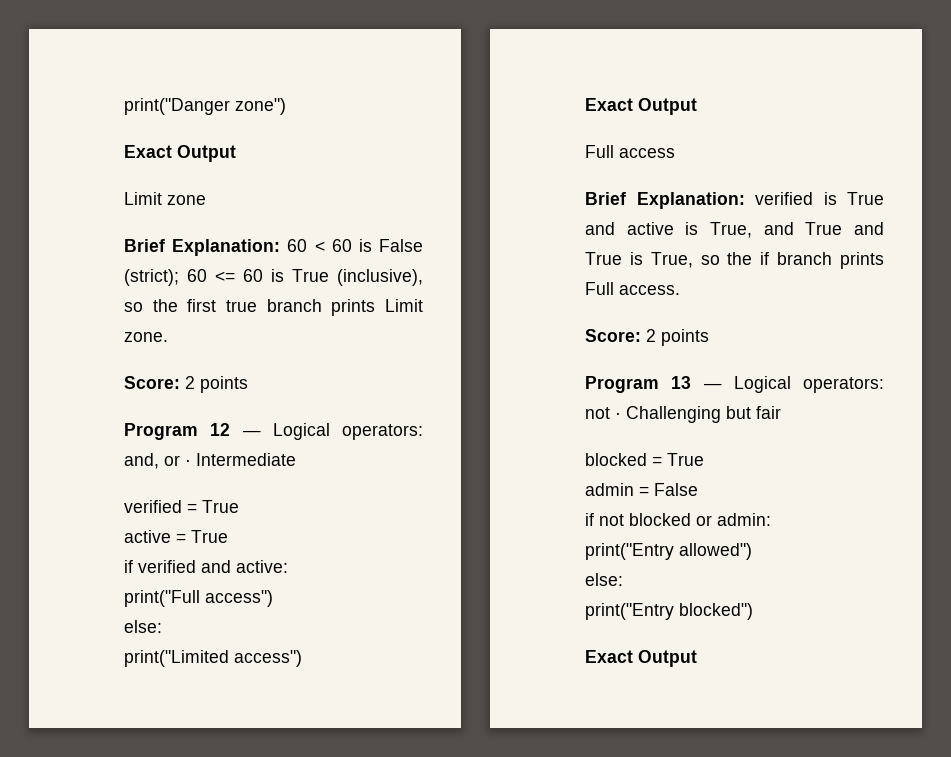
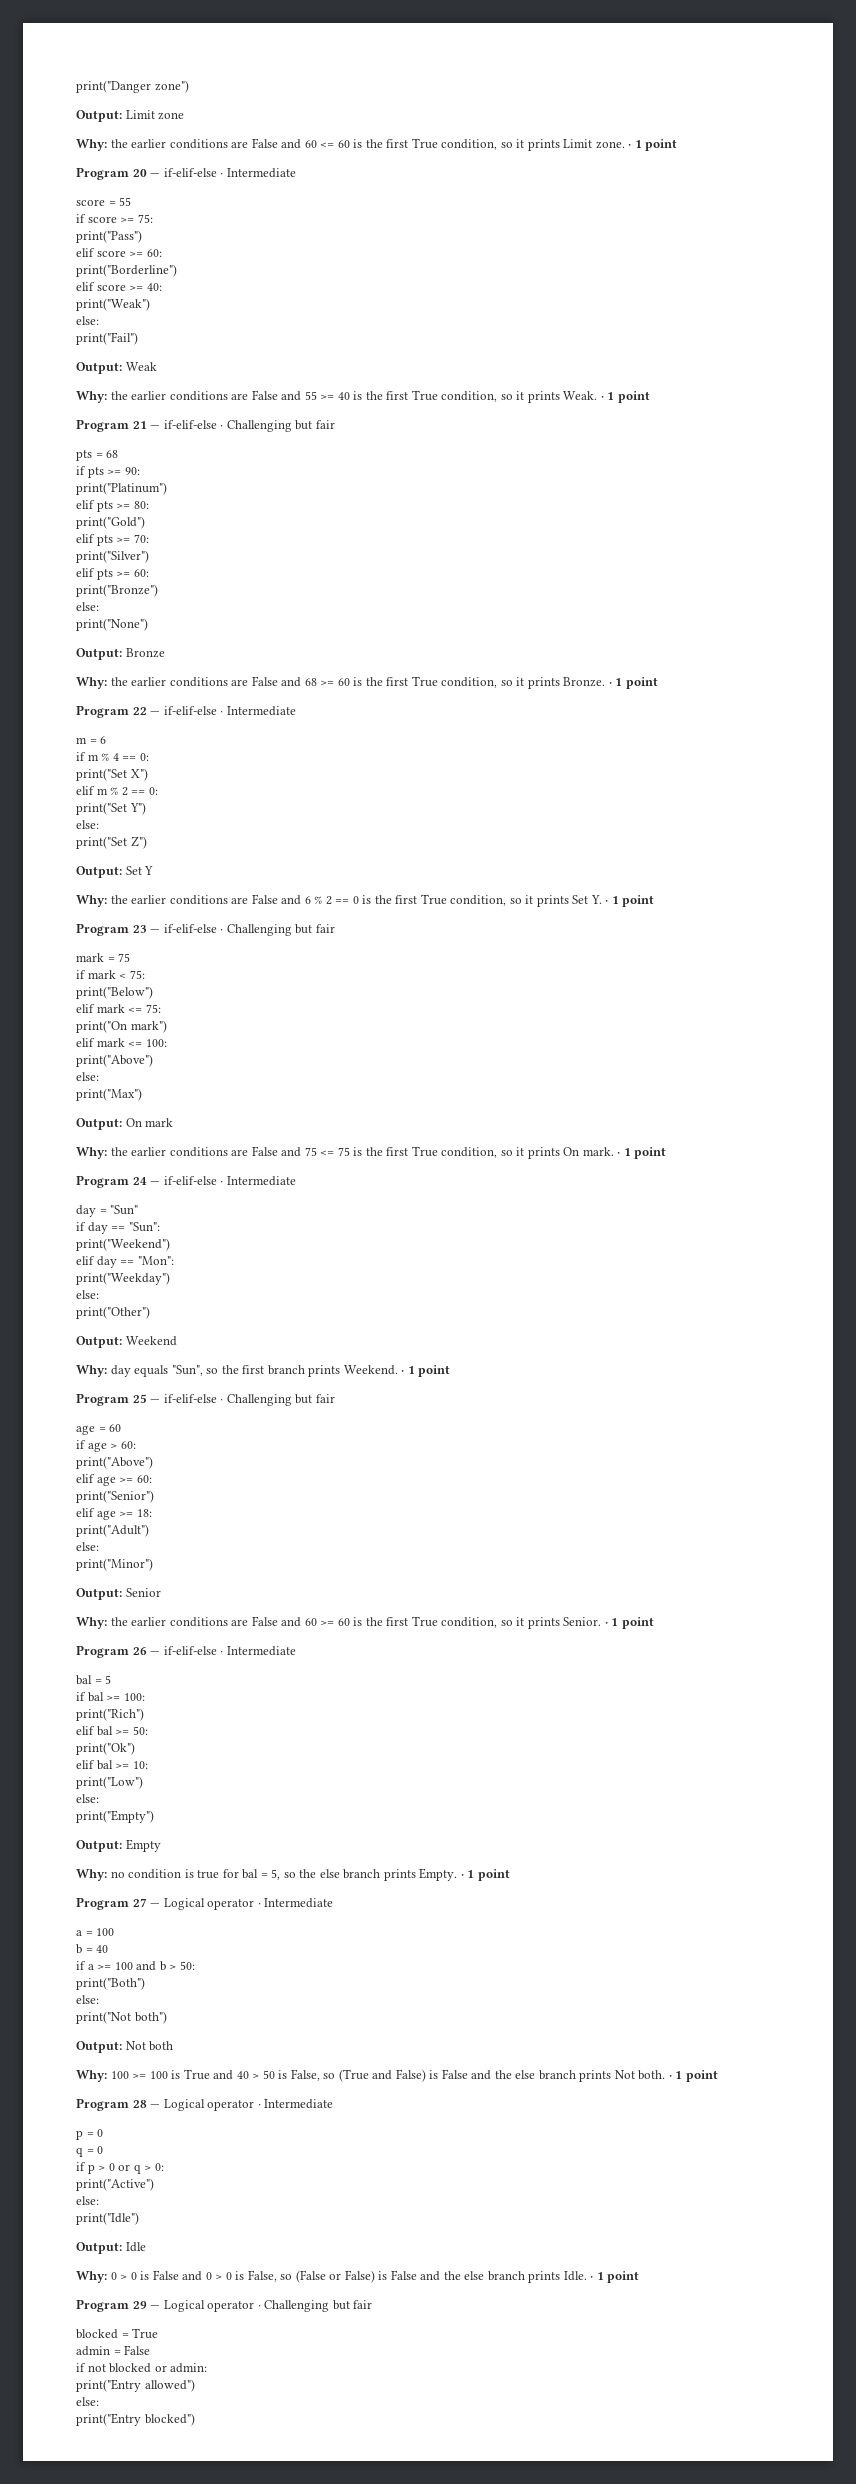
[124,145,236,162] Exact Output // -> [76,110,122,122] Output:
[124,239,423,256] [124,269,423,286] Brief Explanation: 60 < 60 is False (strict); 60 <= 60 is True (inclusive), -> [76,138,678,151] [76,167,296,180] [76,197,132,206] [76,214,153,223] [76,230,142,243] [76,248,162,257] [76,264,177,277] [76,282,162,291] [76,298,150,311] [76,316,99,325] [76,332,138,345] [76,362,157,374] [76,390,650,403] [76,419,335,432] [76,450,119,461] [76,466,140,478] [76,482,167,495] [76,500,149,512] [76,516,145,529] [76,534,149,546] [76,550,149,563] [76,568,149,580] [76,584,158,597] [76,602,99,611] [76,618,148,631] [76,648,165,660] [76,676,658,689] [76,705,296,718] [76,736,107,744] [76,752,149,761] [76,768,148,781] [76,786,158,796] [76,802,146,815] [76,820,99,829] [76,836,147,849] [76,866,154,878] [76,894,655,907] [76,923,335,936] [76,953,131,962] [76,970,145,979] [76,986,153,999] [76,1004,161,1013] [76,1020,167,1033] [76,1038,167,1047] [76,1054,153,1067] [76,1072,99,1081] [76,1088,142,1101] [76,1118,174,1130] [76,1146,667,1159] [76,1175,296,1188] [76,1205,139,1217] [76,1222,160,1234] [76,1238,170,1251] [76,1256,174,1268] [76,1272,170,1285] [76,1290,99,1299] [76,1306,150,1319] [76,1336,177,1348] [76,1365,203,1377] Why: the earlier conditions are False and 60 <= 60 is the first True condition, so it prints Limit zone. · 1 point // Program 20 — if-elif-else · Intermediate // score = 55 // if score >= 75: // print("Pass") // elif score >= 60: // print("Borderline") // elif score >= 40: // print("Weak") // else: // print("Fail") // Output: Weak // Why: the earlier conditions are False and 55 >= 40 is the first True condition, so it prints Weak. · 1 point // Program 21 — if-elif-else · Challenging but fair // pts = 68 // if pts >= 90: // print("Platinum") // elif pts >= 80: // print("Gold") // elif pts >= 70: // print("Silver") // elif pts >= 60: // print("Bronze") // else: // print("None") // Output: Bronze // Why: the earlier conditions are False and 68 >= 60 is the first True condition, so it prints Bronze. · 1 point // Program 22 — if-elif-else · Intermediate // m = 6 // if m % 4 == 0: // print("Set X") // elif m % 2 == 0: // print("Set Y") // else: // print("Set Z") // Output: Set Y // Why: the earlier conditions are False and 6 % 2 == 0 is the first True condition, so it prints Set Y. · 1 point // Program 23 — if-elif-else · Challenging but fair // mark = 75 // if mark < 75: // print("Below") // elif mark <= 75: // print("On mark") // elif mark <= 100: // print("Above") // else: // print("Max") // Output: On mark // Why: the earlier conditions are False and 75 <= 75 is the first True condition, so it prints On mark. · 1 point // Program 24 — if-elif-else · Intermediate // day = "Sun" // if day == "Sun": // print("Weekend") // elif day == "Mon": // print("Weekday") // else: // print("Other") // Output: Weekend // Why: day equals "Sun",
[226,299,423,316] [124,332,168,342] [124,376,248,393] [124,423,423,440] [124,453,296,469] [124,500,239,513] [124,530,228,543] [124,560,288,573] [124,590,273,607] [124,620,162,633] [124,650,302,667] [585,98,697,115] [585,145,675,158] [585,192,884,209] [585,222,884,238] [585,252,884,269] [585,282,680,295] [585,329,709,346] [585,376,884,393] [585,407,610,419] true branch prints Limit zone. // Score: 2 points // Program 12 — Logical operators: and, or · Intermediate // verified = True // active = True // if verified and active: // print("Full access") // else: // print("Limited access") // Exact Output // Full access // Brief Explanation: verified is True and active is True, and True and True is True, so the if branch prints Full access. // Score: 2 points // Program 13 — Logical operators: not -> [267,1365,451,1377] [76,1393,335,1406] [76,1424,122,1435] [76,1440,136,1452] [76,1456,153,1469] [76,1474,152,1486] [76,1490,154,1503] [76,1508,152,1520] [76,1524,149,1537] [76,1542,99,1551] [76,1558,153,1571] [76,1588,161,1600] [76,1616,654,1629] [76,1645,296,1658] [76,1675,112,1685] [76,1692,145,1702] [76,1708,144,1721] [76,1726,148,1736] [76,1742,135,1755] [76,1760,148,1770] [76,1776,143,1789] [76,1794,99,1803] [76,1810,154,1823] [76,1839,161,1852] [76,1868,510,1881] [76,1897,334,1910] [76,1928,115,1936] [76,1944,109,1954] [76,1961,195,1971] [76,1977,145,1990] [76,1995,99,2004] [76,2011,167,2024] [76,2041,174,2053] [76,2069,718,2082] [76,2098,334,2111] [76,2129,104,2140] [76,2146,104,2157] [76,2162,164,2174] [76,2178,154,2191] [76,2196,99,2205] [76,2212,139,2225] [76,2242,146,2254] [76,2270,640,2283] [76,2299,255,2312] branch prints Weekend. · 1 point // Program 25 — if-elif-else · Challenging but fair // age = 60 // if age > 60: // print("Above") // elif age >= 60: // print("Senior") // elif age >= 18: // print("Adult") // else: // print("Minor") // Output: Senior // Why: the earlier conditions are False and 60 >= 60 is the first True condition, so it prints Senior. · 1 point // Program 26 — if-elif-else · Intermediate // bal = 5 // if bal >= 100: // print("Rich") // elif bal >= 50: // print("Ok") // elif bal >= 10: // print("Low") // else: // print("Empty") // Output: Empty // Why: no condition is true for bal = 5, so the else branch prints Empty. · 1 point // Program 27 — Logical operator · Intermediate // a = 100 // b = 40 // if a >= 100 and b > 50: // print("Both") // else: // print("Not both") // Output: Not both // Why: 100 >= 100 is True and 40 > 50 is False, so (True and False) is False and the else branch prints Not both. · 1 point // Program 28 — Logical operator · Intermediate // p = 0 // q = 0 // if p > 0 or q > 0: // print("Active") // else: // print("Idle") // Output: Idle // Why: 0 > 0 is False and 0 > 0 is False, so (False or False) is False and the else branch prints Idle. · 1 point // Program 29 — Logical operator
[585,650,697,667] // Exact Output -> (195, 2419) none

